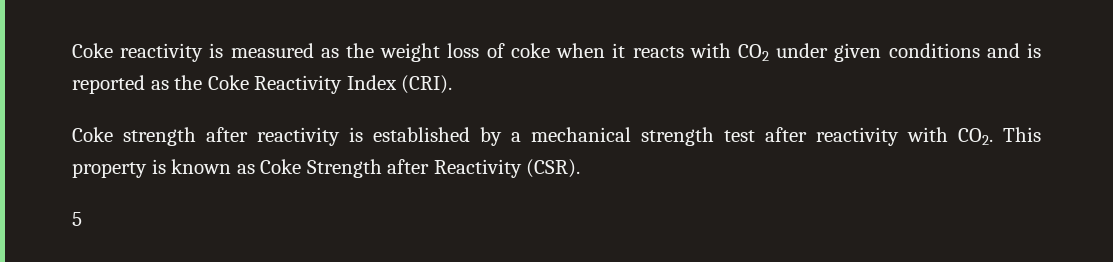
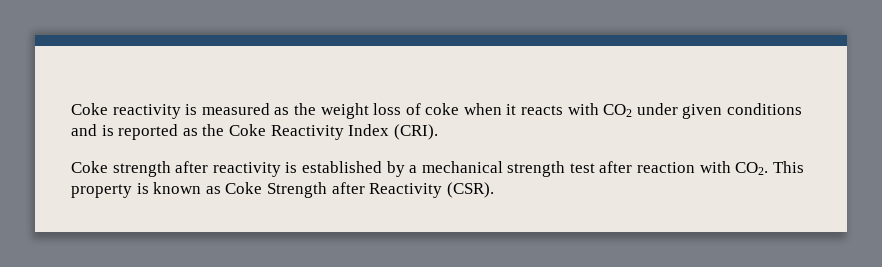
[816,127,899,146] reactivity -> [637,162,696,173] reaction
[72,212,82,226] // 5 -> (494, 190) none

